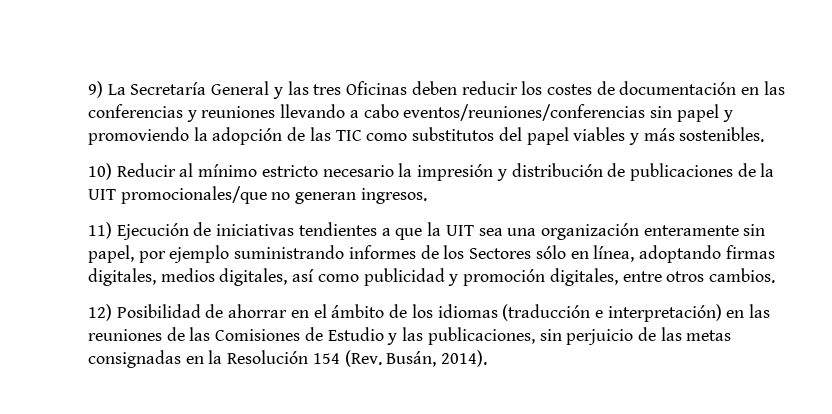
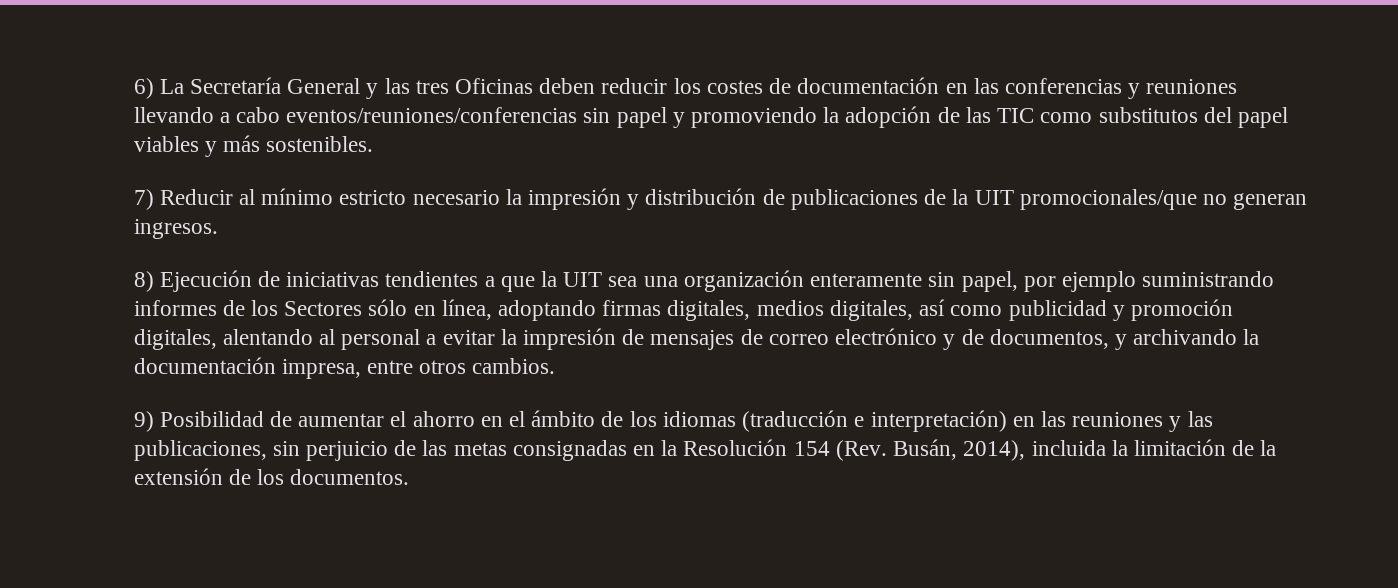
[88,81,104,98] 9) -> [133,78,154,99] 6)
[88,163,113,180] 10) -> [133,189,154,210] 7)
[88,222,113,239] 11) -> [133,271,154,292] 8)
(618, 277) none -> [222,328,1260,350] [133,357,361,379] alentando al personal a evitar la impresión de mensajes de correo electrónico y de documentos, y archivando la documentación impresa,
[88,304,113,321] 12) -> [133,411,154,432] 9)
[228,304,288,318] ahorrar -> [298,411,475,427] aumentar el ahorro
[166,327,384,341] de las Comisiones de Estudio -> (1164, 419) none
[441,350,488,367] 2014). -> [963,439,1277,461] [133,468,410,485] 2014), incluida la limitación de la extensión de los documentos.

